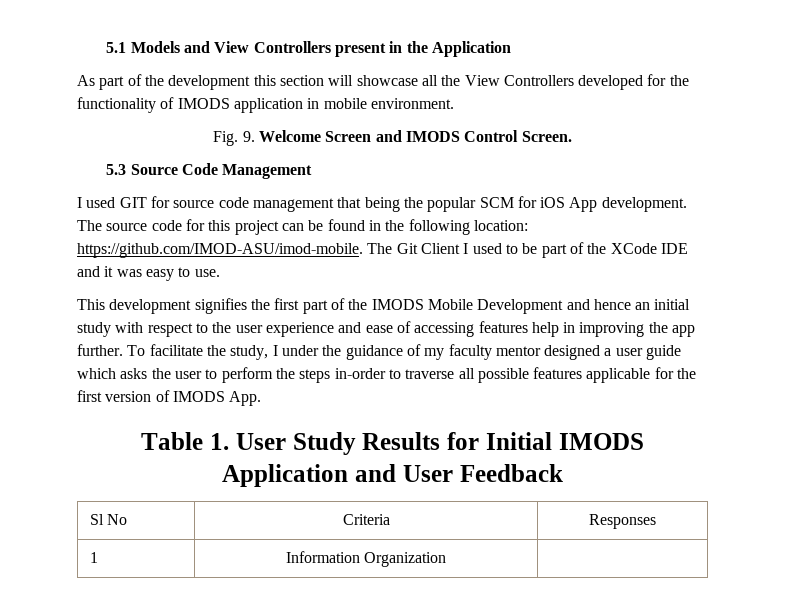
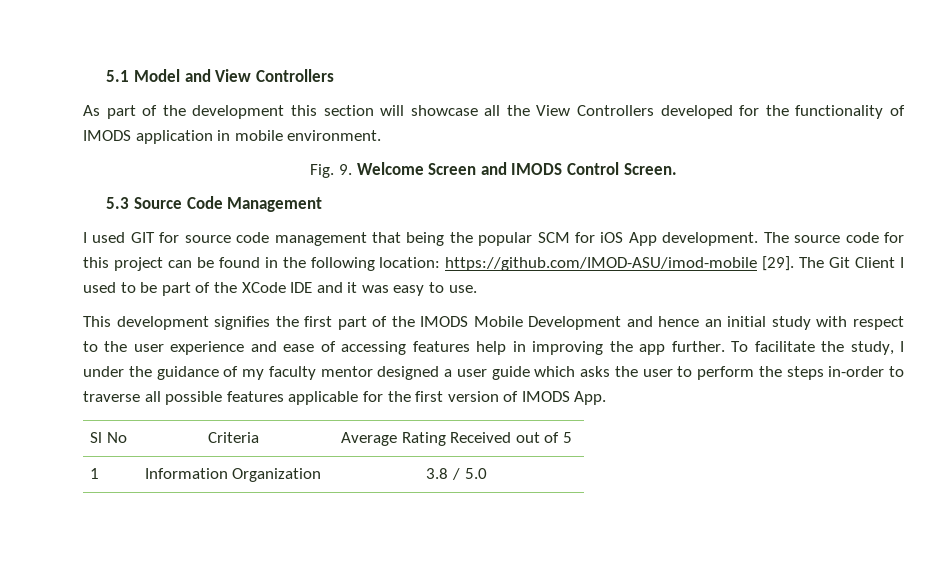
[130,41,180,53] Models -> [133,69,180,82] Model
[335,41,512,57] present in the Application -> (334, 75) none
[77,243,363,258] https://github.com/IMOD-ASU/imod-mobile. -> [445,256,795,271] https://github.com/IMOD-ASU/imod-mobile [29].
[141,432,644,455] [222,464,563,487] [89,514,127,525] [342,514,390,525] [589,514,656,529] // Table 1. User Study Results for Initial IMODS Application and User Feedback // Sl No | Criteria | Responses -> [90,432,127,443] [207,432,259,443] [341,432,572,446] // Sl No | Criteria | Average Rating Received out of 5
(447, 559) none -> [426,468,487,480] 3.8 / 5.0

